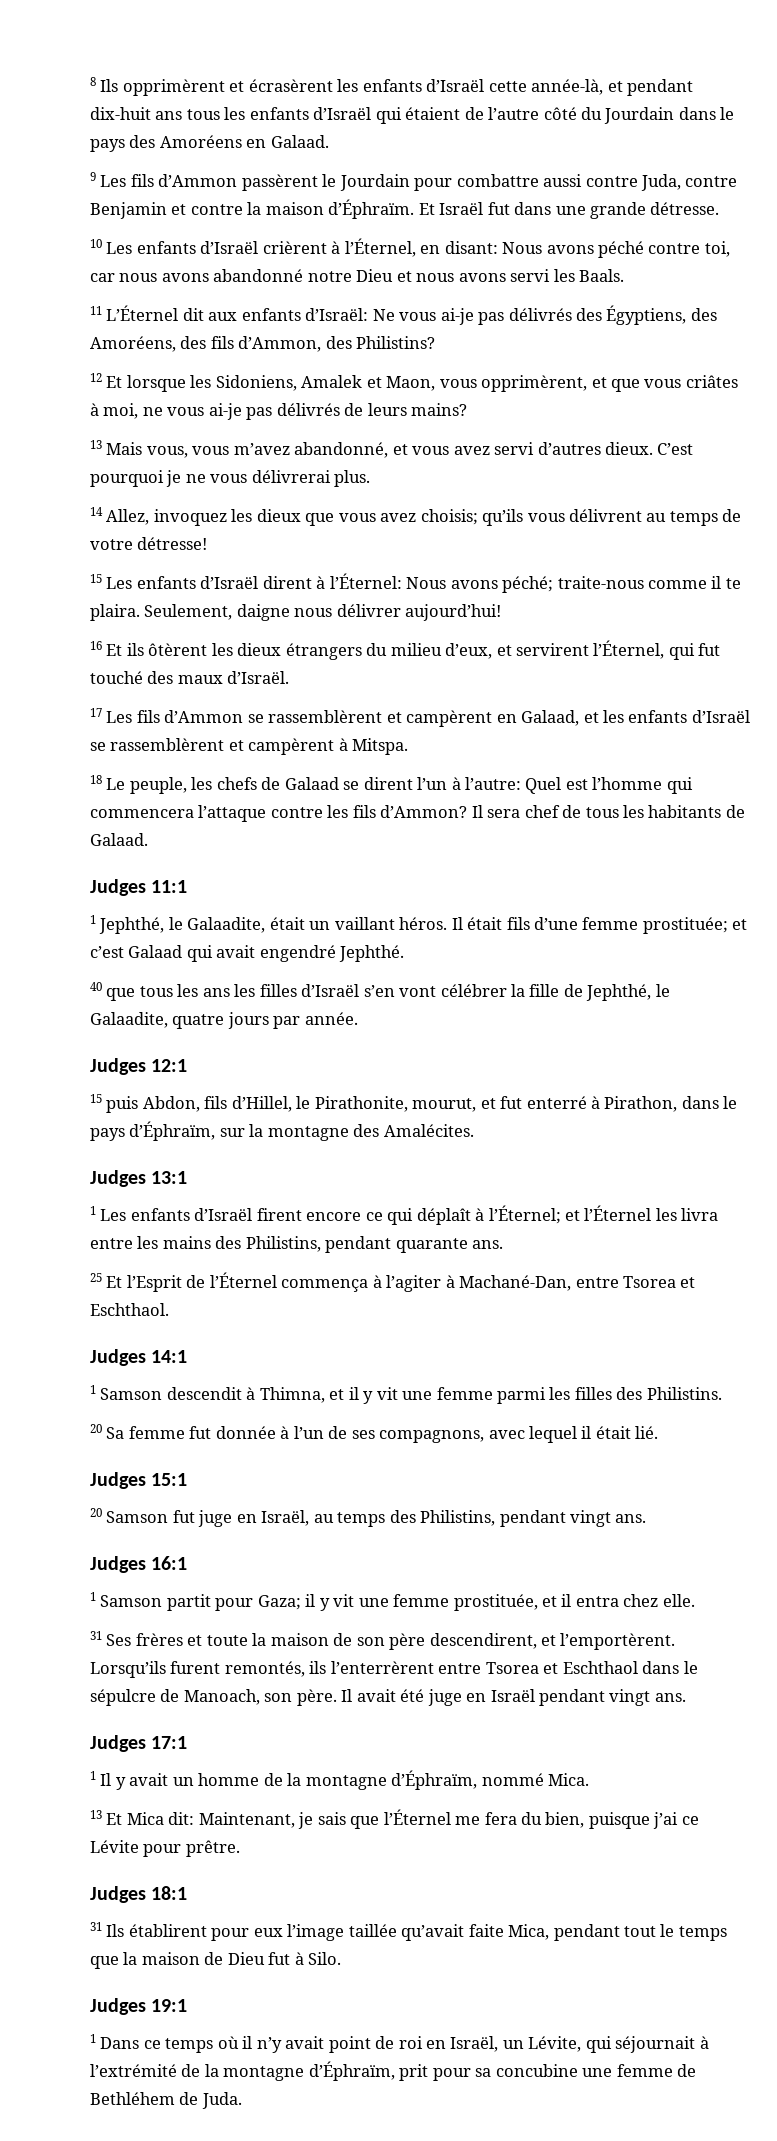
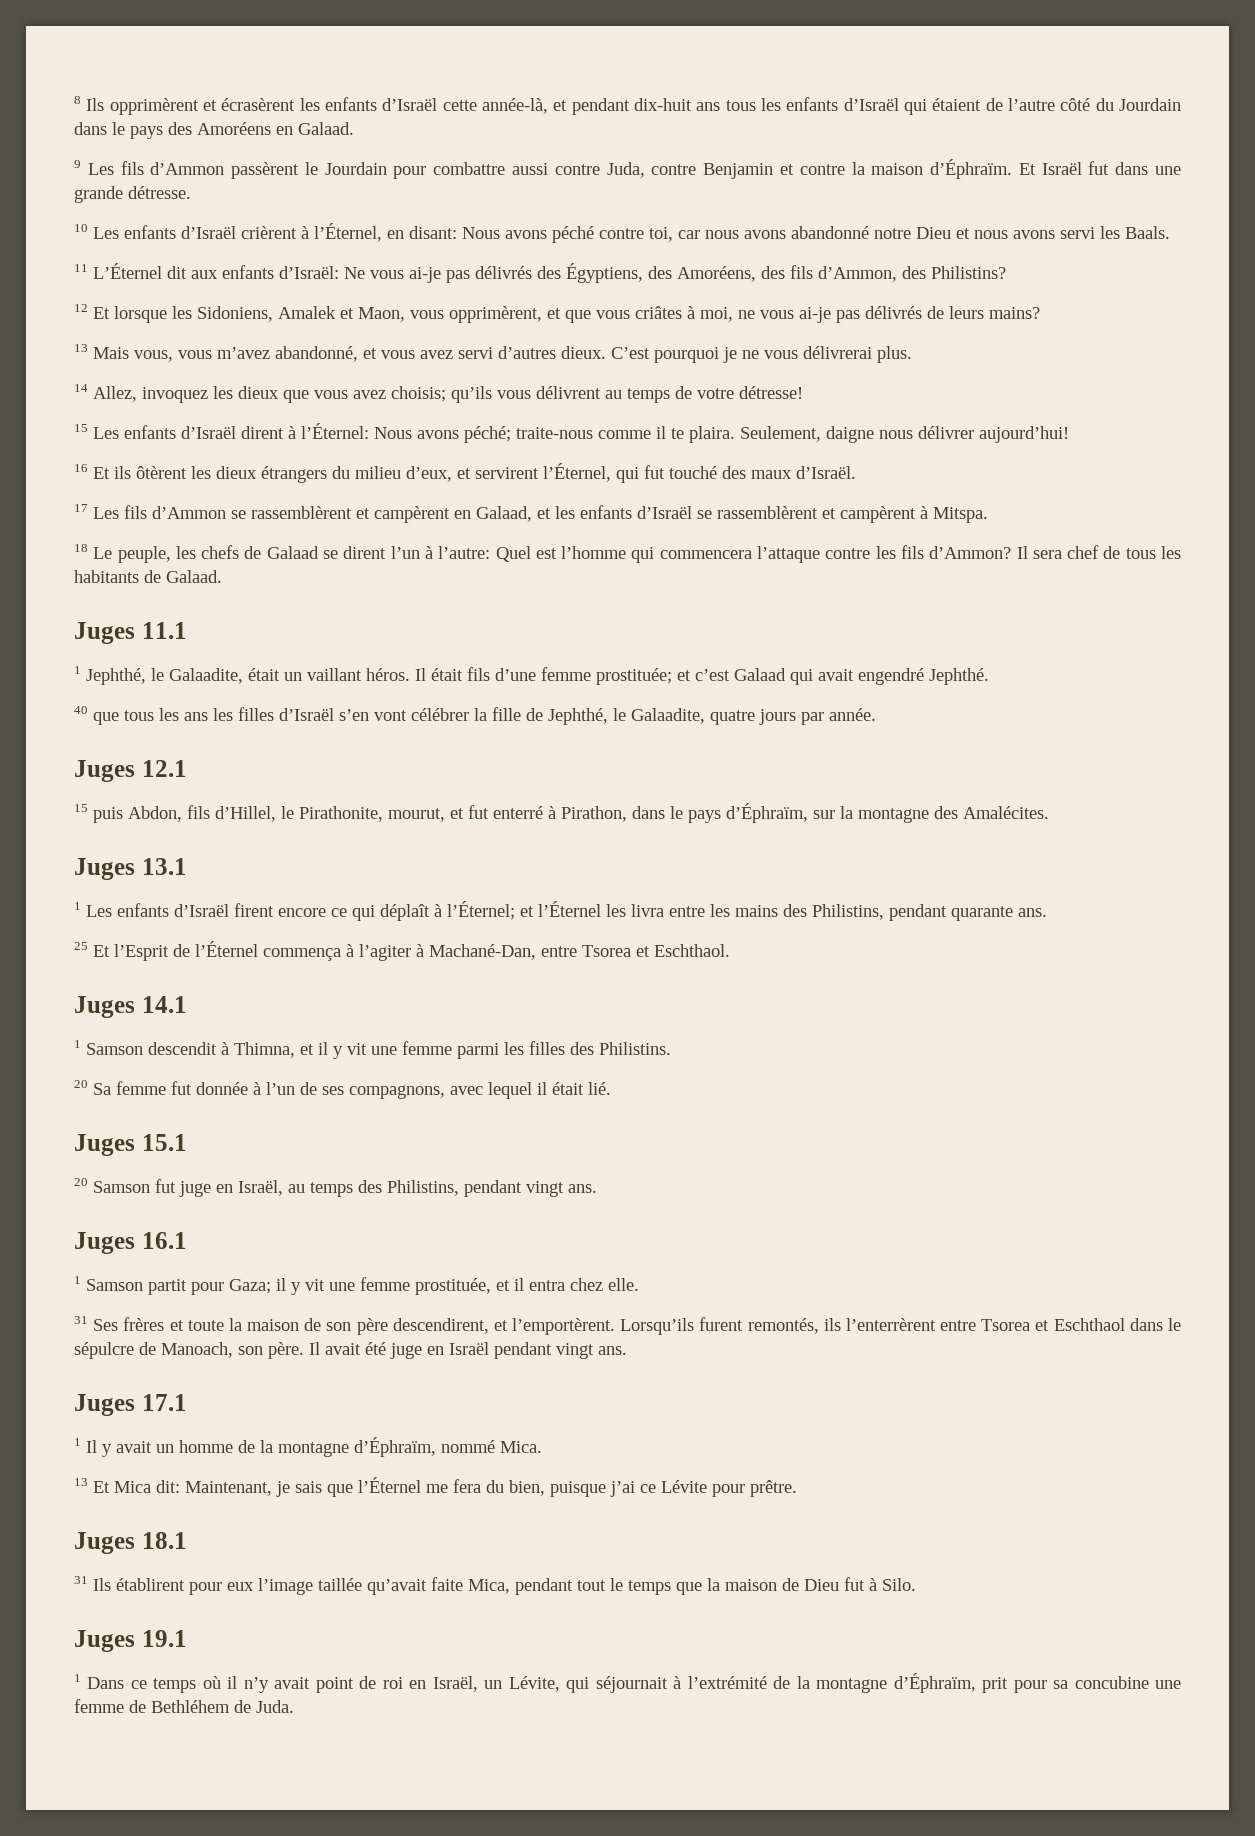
[90,879,188,896] Judges 11:1 -> [74,622,187,644] Juges 11.1
[90,1058,188,1075] Judges 12:1 -> [74,760,187,782] Juges 12.1
[90,1170,188,1187] Judges 13:1 -> [74,858,187,880] Juges 13.1
[90,1349,188,1366] Judges 14:1 -> [74,996,187,1018] Juges 14.1
[90,1472,188,1489] Judges 15:1 -> [74,1134,187,1156] Juges 15.1
[90,1556,188,1573] Judges 16:1 -> [74,1232,187,1254] Juges 16.1
[90,1735,188,1752] Judges 17:1 -> [74,1394,187,1416] Juges 17.1
[90,1886,188,1903] Judges 18:1 -> [74,1532,187,1554] Juges 18.1
[90,1998,188,2015] Judges 19:1 -> [74,1630,187,1652] Juges 19.1

